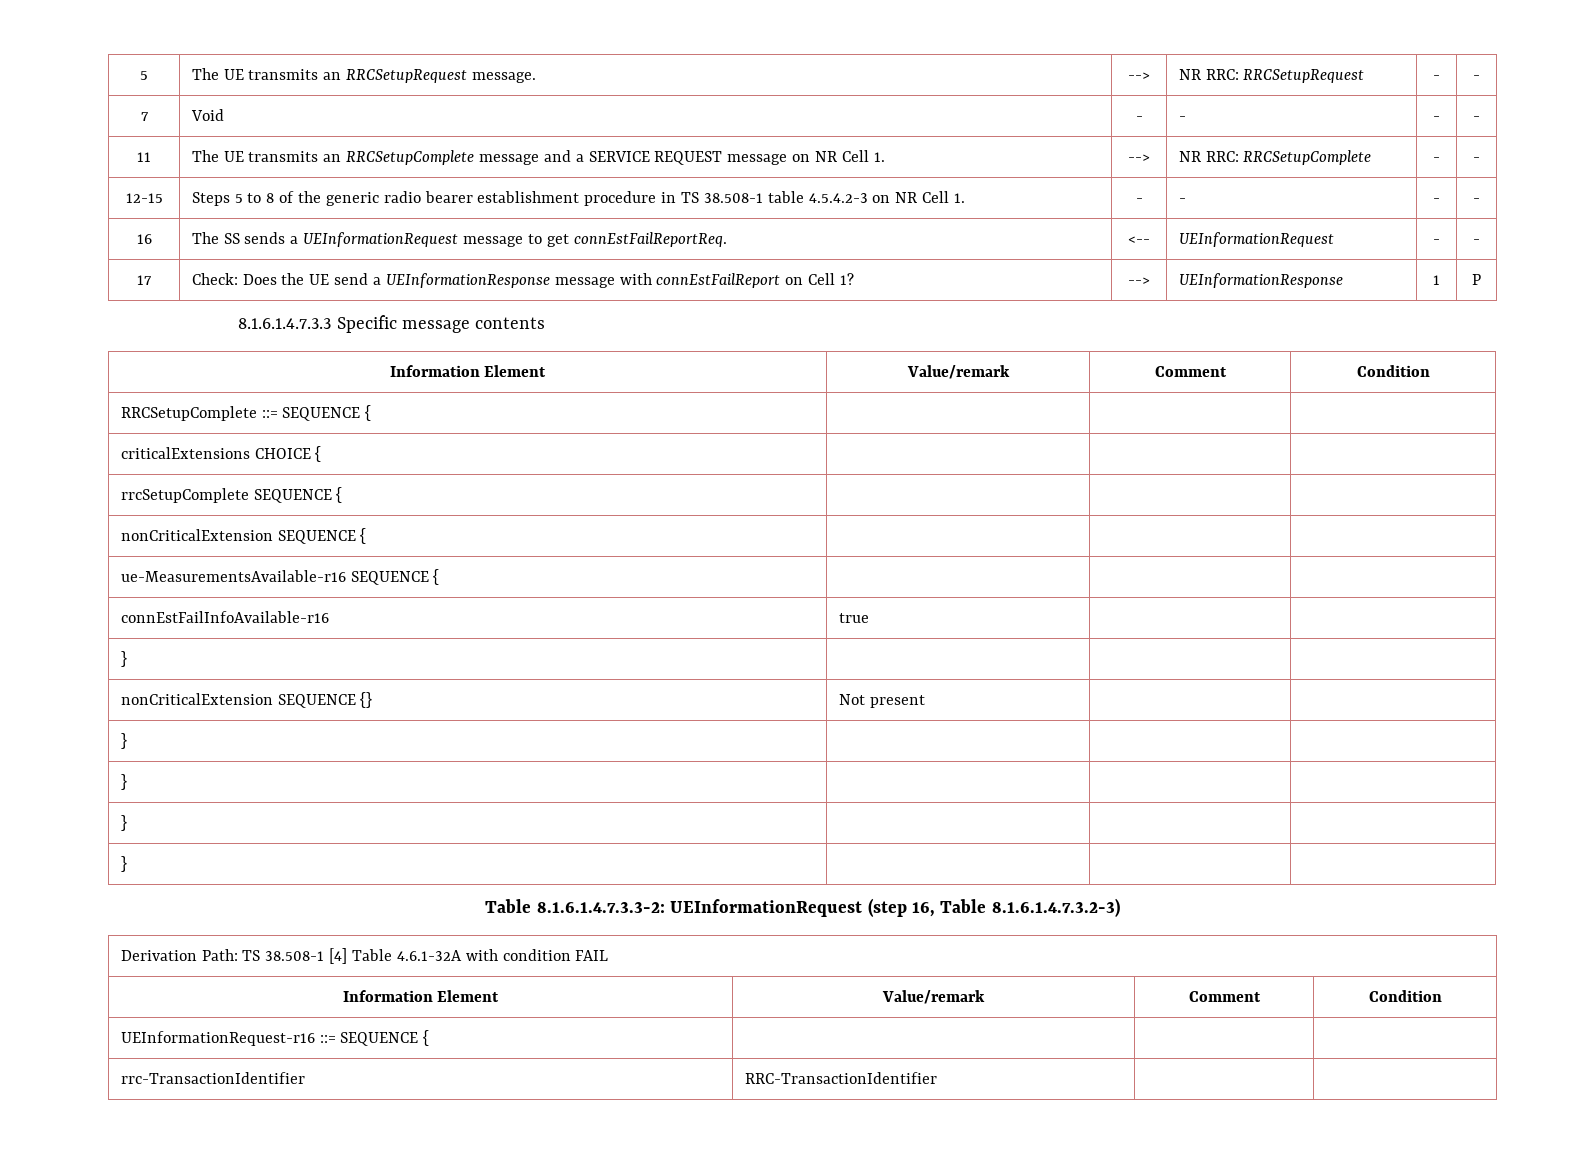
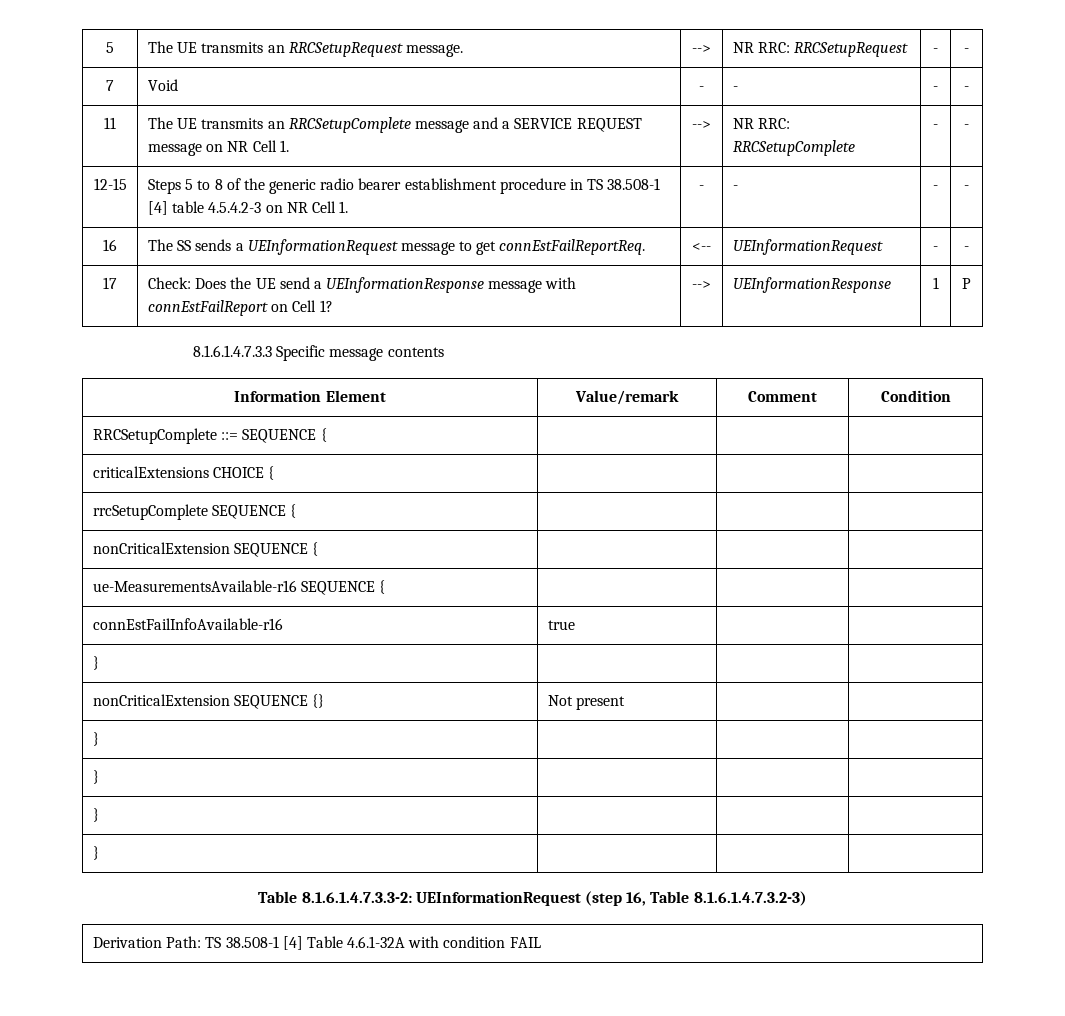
(763, 198) none -> [147,201,168,215] [4]
[342,990,500,1002] [881,990,985,1004] [1188,991,1261,1002] [1368,990,1442,1002] [120,1030,430,1046] [120,1072,305,1084] [744,1072,937,1084] // Information Element | Value/remark | Comment | Condition // UEInformationRequest-r16 ::= SEQUENCE { | | | // rrc-TransactionIdentifier | RRC-TransactionIdentifier | | -> (541, 942) none

